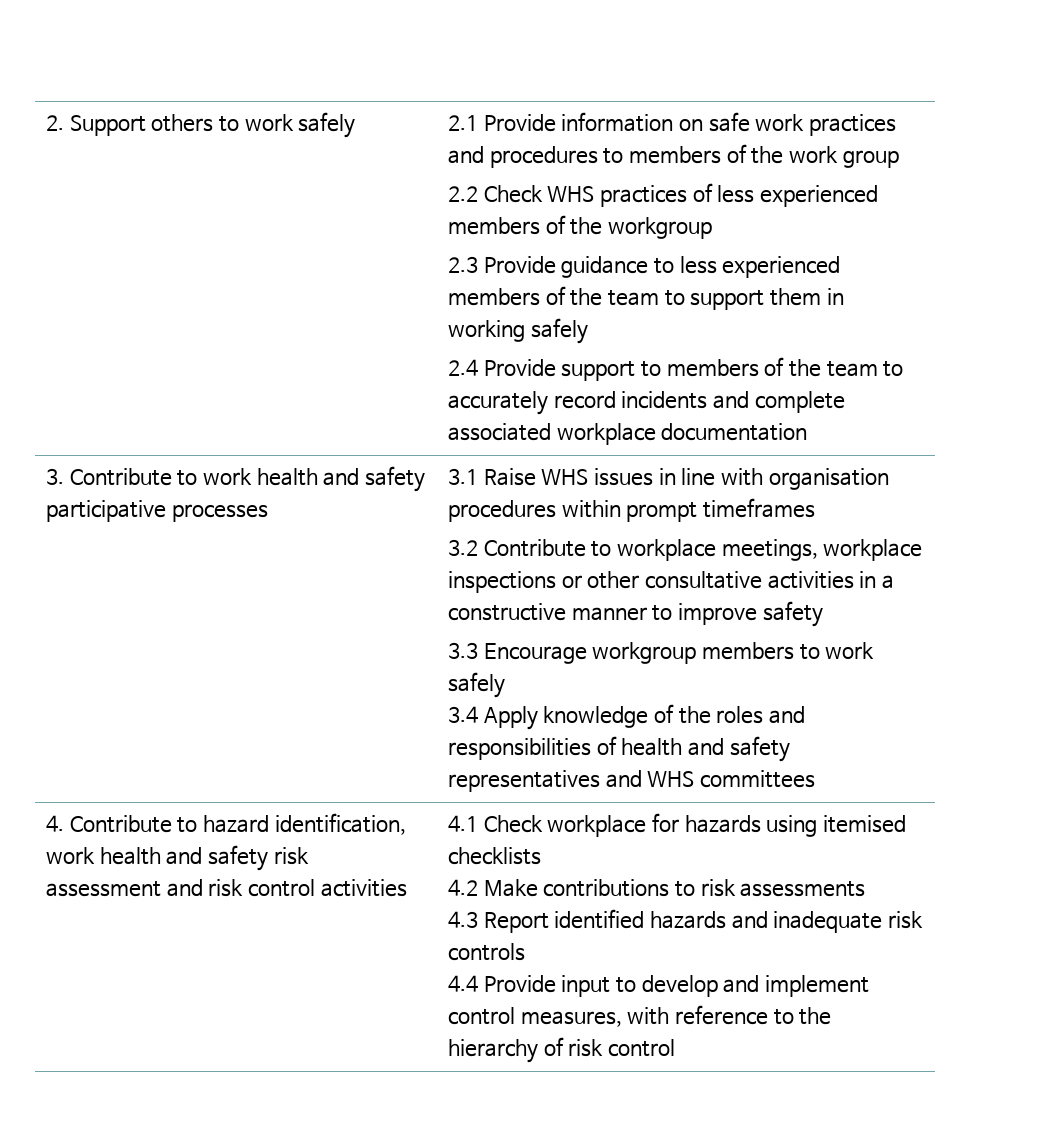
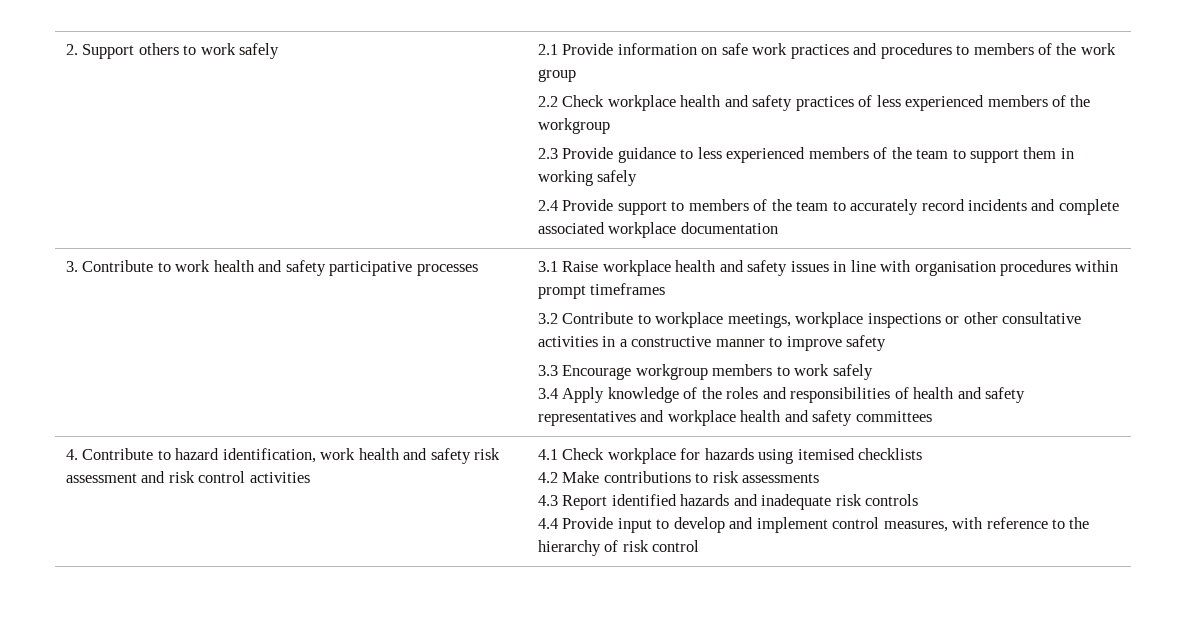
[547,186,595,202] WHS -> [607,95,793,111] workplace health and safety
[541,469,589,485] WHS -> [602,260,788,276] workplace health and safety
[647,771,695,787] WHS -> [667,410,853,426] workplace health and safety

